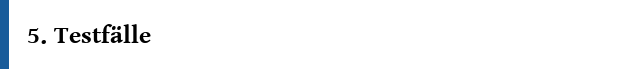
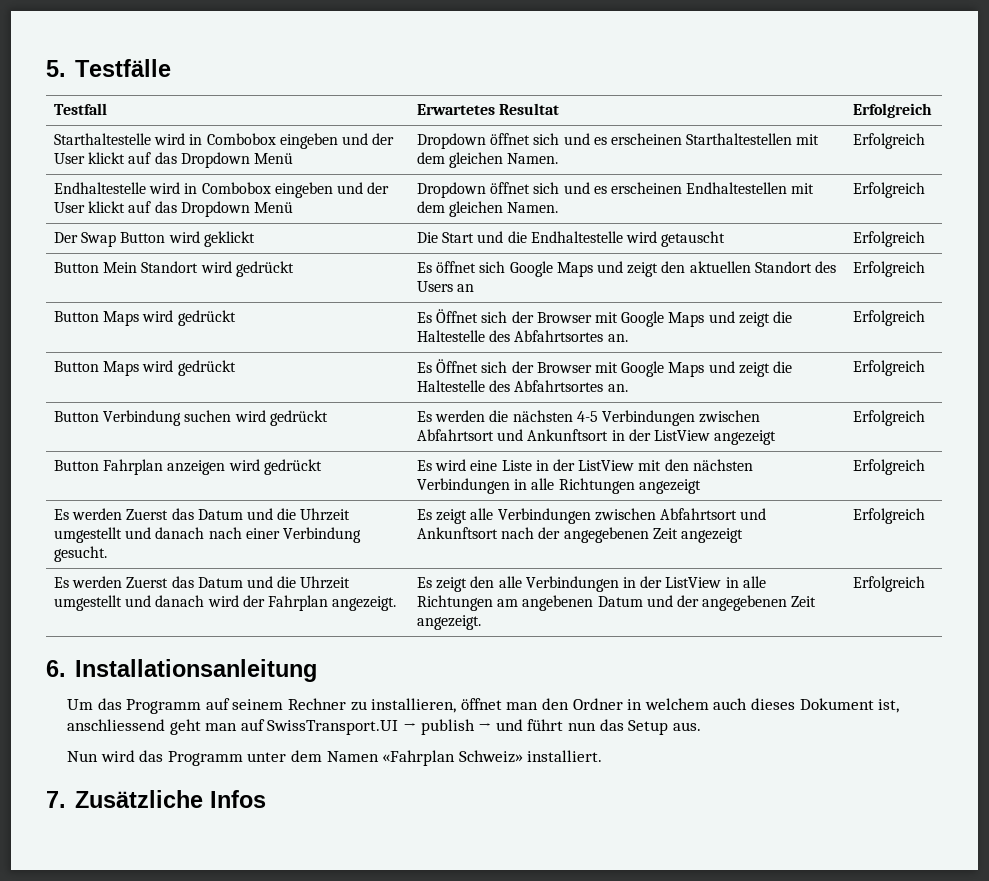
(151, 33) none -> [54,103,108,115] [417,103,560,115] [853,103,933,118] [54,133,395,149] [54,152,293,168] [417,133,820,149] [417,152,559,168] [853,133,926,149] [54,182,390,198] [54,201,293,217] [417,182,815,198] [417,201,559,217] [853,182,926,198] [54,231,255,247] [417,231,726,247] [853,231,926,247] [54,261,294,277] [417,261,836,277] [417,281,475,292] [853,261,926,277] [54,310,236,326] [417,309,792,327] [417,330,628,342] [853,310,926,326] [54,360,236,376] [417,359,792,377] [417,380,628,392] [853,360,926,376] [54,410,328,426] [417,410,761,426] [417,429,777,445] [853,410,926,426] [54,459,322,475] [417,459,753,471] [417,478,701,494] [853,459,926,475] [54,508,351,521] [54,527,361,543] [54,546,108,562] [417,508,767,524] [417,527,743,543] [853,508,926,524] [54,576,351,589] [54,595,397,611] [417,576,766,592] [417,595,817,611] [417,615,482,630] [853,576,926,592] [46,659,317,682] [67,698,900,714] [67,719,701,735] [67,750,603,766] [46,790,266,808] // Testfall | Erwartetes Resultat | Erfolgreich // Starthaltestelle wird in Combobox eingeben und der User klickt auf das Dropdown Menü | Dropdown öffnet sich und es erscheinen Starthaltestellen mit dem gleichen Namen. | Erfolgreich // Endhaltestelle wird in Combobox eingeben und der User klickt auf das Dropdown Menü | Dropdown öffnet sich und es erscheinen Endhaltestellen mit dem gleichen Namen. | Erfolgreich // Der Swap Button wird geklickt | Die Start und die Endhaltestelle wird getauscht | Erfolgreich // Button Mein Standort wird gedrückt | Es öffnet sich Google Maps und zeigt den aktuellen Standort des Users an | Erfolgreich // Button Maps wird gedrückt | Es Öffnet sich der Browser mit Google Maps und zeigt die Haltestelle des Abfahrtsortes an. | Erfolgreich // Button Maps wird gedrückt | Es Öffnet sich der Browser mit Google Maps und zeigt die Haltestelle des Abfahrtsortes an. | Erfolgreich // Button Verbindung suchen wird gedrückt | Es werden die nächsten 4-5 Verbindungen zwischen Abfahrtsort und Ankunftsort in der ListView angezeigt | Erfolgreich // Button Fahrplan anzeigen wird gedrückt | Es wird eine Liste in der ListView mit den nächsten Verbindungen in alle Richtungen angezeigt | Erfolgreich // Es werden Zuerst das Datum und die Uhrzeit umgestellt und danach nach einer Verbindung gesucht. | Es zeigt alle Verbindungen zwischen Abfahrtsort und Ankunftsort nach der angegebenen Zeit angezeigt | Erfolgreich // Es werden Zuerst das Datum und die Uhrzeit umgestellt und danach wird der Fahrplan angezeigt. | Es zeigt den alle Verbindungen in der ListView in alle Richtungen am angebenen Datum und der angegebenen Zeit angezeigt. | Erfolgreich // 6. Installationsanleitung // Um das Programm auf seinem Rechner zu installieren, öffnet man den Ordner in welchem auch dieses Dokument ist, anschliessend geht man auf SwissTransport.UI → publish → und führt nun das Setup aus. // Nun wird das Programm unter dem Namen «Fahrplan Schweiz» installiert. // 7. Zusätzliche Infos

